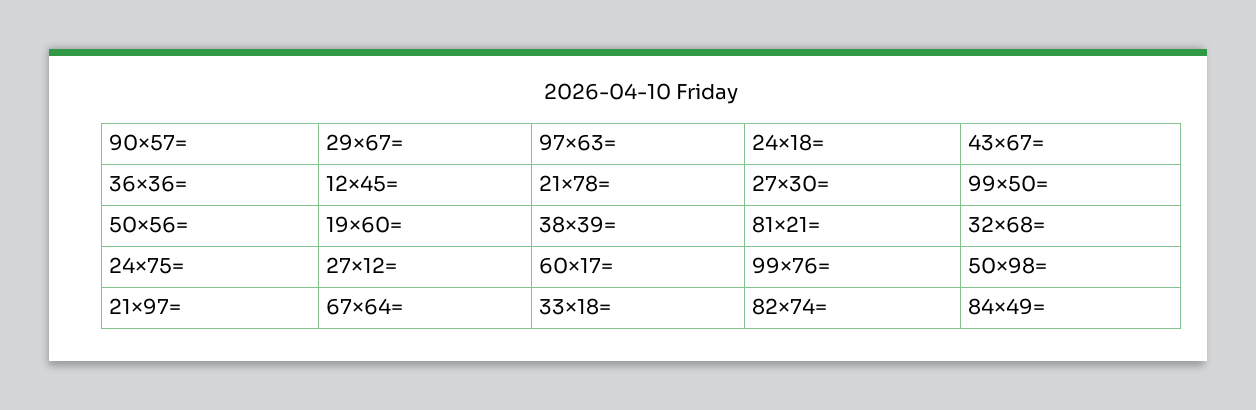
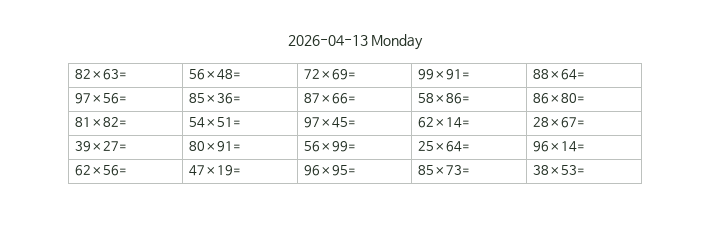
[543,83,739,104] [109,134,188,151] [326,134,404,151] [539,134,617,151] [752,134,825,151] [968,134,1045,151] [109,175,188,192] [326,175,399,192] [539,175,611,192] [752,175,830,192] [968,175,1049,192] [109,216,189,233] [326,216,403,233] [539,216,617,233] [752,216,821,233] [968,216,1046,233] [109,257,185,274] [326,257,398,273] [539,257,614,274] [752,257,831,274] [968,257,1048,274] [109,298,182,315] [326,298,404,315] [539,298,612,315] [752,298,828,315] [968,298,1046,315] 2026-04-10 Friday // 90×57= | 29×67= | 97×63= | 24×18= | 43×67= // 36×36= | 12×45= | 21×78= | 27×30= | 99×50= // 50×56= | 19×60= | 38×39= | 81×21= | 32×68= // 24×75= | 27×12= | 60×17= | 99×76= | 50×98= // 21×97= | 67×64= | 33×18= | 82×74= | 84×49= -> [287,34,424,50] [74,69,127,80] [188,69,241,80] [303,69,356,80] [417,69,470,80] [532,69,585,80] [74,93,127,104] [188,93,241,104] [303,93,356,104] [417,93,470,104] [532,93,585,104] [74,117,127,127] [188,117,241,128] [303,117,356,128] [417,117,470,128] [532,117,585,128] [74,141,127,152] [188,141,241,152] [303,141,356,152] [417,141,470,152] [532,141,585,152] [74,165,127,176] [188,165,241,176] [303,165,356,176] [417,165,470,175] [532,165,585,175] 2026-04-13 Monday // 82×63= | 56×48= | 72×69= | 99×91= | 88×64= // 97×56= | 85×36= | 87×66= | 58×86= | 86×80= // 81×82= | 54×51= | 97×45= | 62×14= | 28×67= // 39×27= | 80×91= | 56×99= | 25×64= | 96×14= // 62×56= | 47×19= | 96×95= | 85×73= | 38×53=

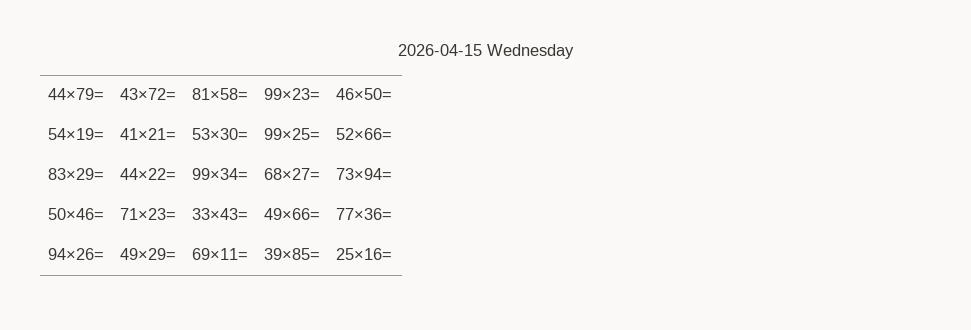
[287,34,424,50] [74,69,127,80] [188,69,241,80] [303,69,356,80] [417,69,470,80] [532,69,585,80] [74,93,127,104] [188,93,241,104] [303,93,356,104] [417,93,470,104] [532,93,585,104] [74,117,127,127] [188,117,241,128] [303,117,356,128] [417,117,470,128] [532,117,585,128] [74,141,127,152] [188,141,241,152] [303,141,356,152] [417,141,470,152] [532,141,585,152] [74,165,127,176] [188,165,241,176] [303,165,356,176] [417,165,470,175] [532,165,585,175] 2026-04-13 Monday // 82×63= | 56×48= | 72×69= | 99×91= | 88×64= // 97×56= | 85×36= | 87×66= | 58×86= | 86×80= // 81×82= | 54×51= | 97×45= | 62×14= | 28×67= // 39×27= | 80×91= | 56×99= | 25×64= | 96×14= // 62×56= | 47×19= | 96×95= | 85×73= | 38×53= -> [398,44,574,59] [47,88,104,100] [119,88,176,100] [191,88,248,100] [263,88,320,100] [335,88,392,100] [47,128,104,140] [119,128,176,140] [191,128,248,140] [263,128,320,140] [335,128,392,140] [47,168,104,180] [119,168,176,180] [191,168,248,180] [263,168,320,180] [335,168,392,180] [47,208,104,220] [119,208,176,220] [191,208,248,220] [263,208,320,220] [335,208,392,220] [47,248,104,260] [119,248,176,260] [191,248,248,260] [263,248,320,260] [335,248,392,260] 2026-04-15 Wednesday // 44×79= | 43×72= | 81×58= | 99×23= | 46×50= // 54×19= | 41×21= | 53×30= | 99×25= | 52×66= // 83×29= | 44×22= | 99×34= | 68×27= | 73×94= // 50×46= | 71×23= | 33×43= | 49×66= | 77×36= // 94×26= | 49×29= | 69×11= | 39×85= | 25×16=

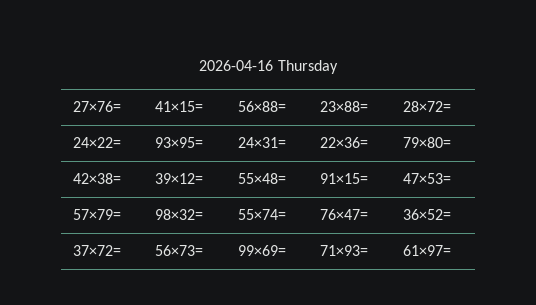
[398,44,574,59] [47,88,104,100] [119,88,176,100] [191,88,248,100] [263,88,320,100] [335,88,392,100] [47,128,104,140] [119,128,176,140] [191,128,248,140] [263,128,320,140] [335,128,392,140] [47,168,104,180] [119,168,176,180] [191,168,248,180] [263,168,320,180] [335,168,392,180] [47,208,104,220] [119,208,176,220] [191,208,248,220] [263,208,320,220] [335,208,392,220] [47,248,104,260] [119,248,176,260] [191,248,248,260] [263,248,320,260] [335,248,392,260] 2026-04-15 Wednesday // 44×79= | 43×72= | 81×58= | 99×23= | 46×50= // 54×19= | 41×21= | 53×30= | 99×25= | 52×66= // 83×29= | 44×22= | 99×34= | 68×27= | 73×94= // 50×46= | 71×23= | 33×43= | 49×66= | 77×36= // 94×26= | 49×29= | 69×11= | 39×85= | 25×16= -> [199,60,338,74] [72,101,121,112] [154,101,203,112] [237,101,286,112] [319,101,368,112] [402,101,451,112] [72,137,121,148] [154,137,203,148] [237,137,286,148] [319,137,368,148] [402,137,451,148] [72,173,121,184] [154,173,203,184] [237,173,286,184] [319,173,368,184] [402,173,451,184] [72,209,121,220] [154,209,203,220] [237,209,286,220] [319,209,368,220] [402,209,451,220] [72,245,121,256] [154,245,203,256] [237,245,286,256] [319,245,368,256] [402,245,451,256] 2026-04-16 Thursday // 27×76= | 41×15= | 56×88= | 23×88= | 28×72= // 24×22= | 93×95= | 24×31= | 22×36= | 79×80= // 42×38= | 39×12= | 55×48= | 91×15= | 47×53= // 57×79= | 98×32= | 55×74= | 76×47= | 36×52= // 37×72= | 56×73= | 99×69= | 71×93= | 61×97=

